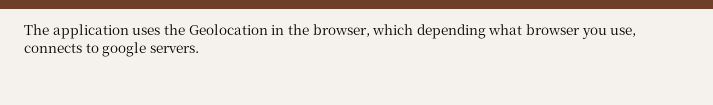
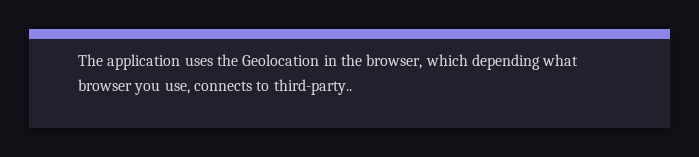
[102,42,199,57] google servers. -> [273,79,352,95] third-party..

